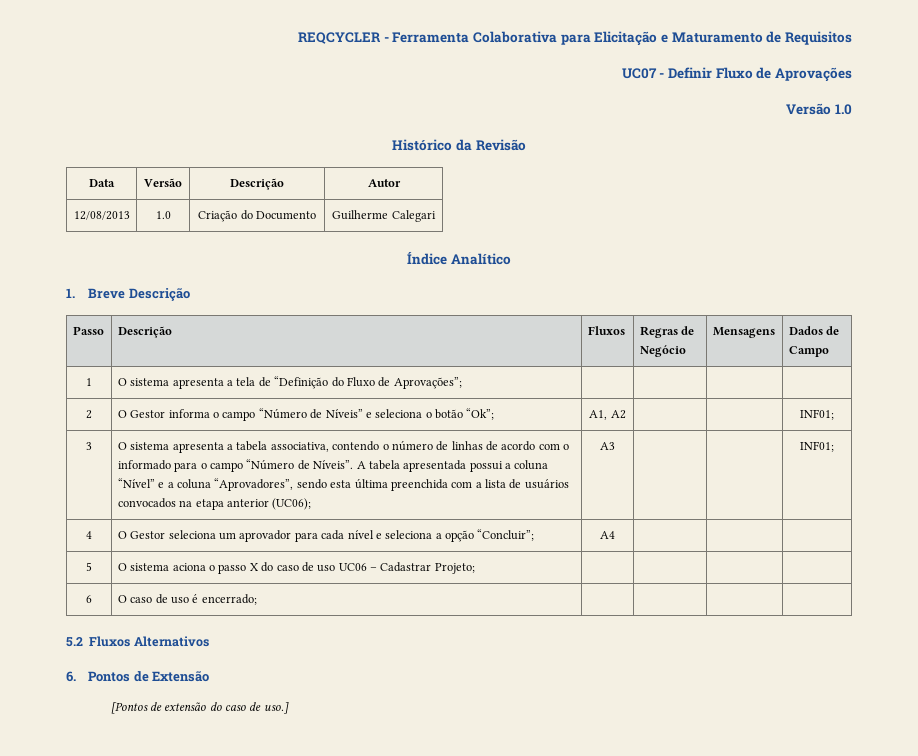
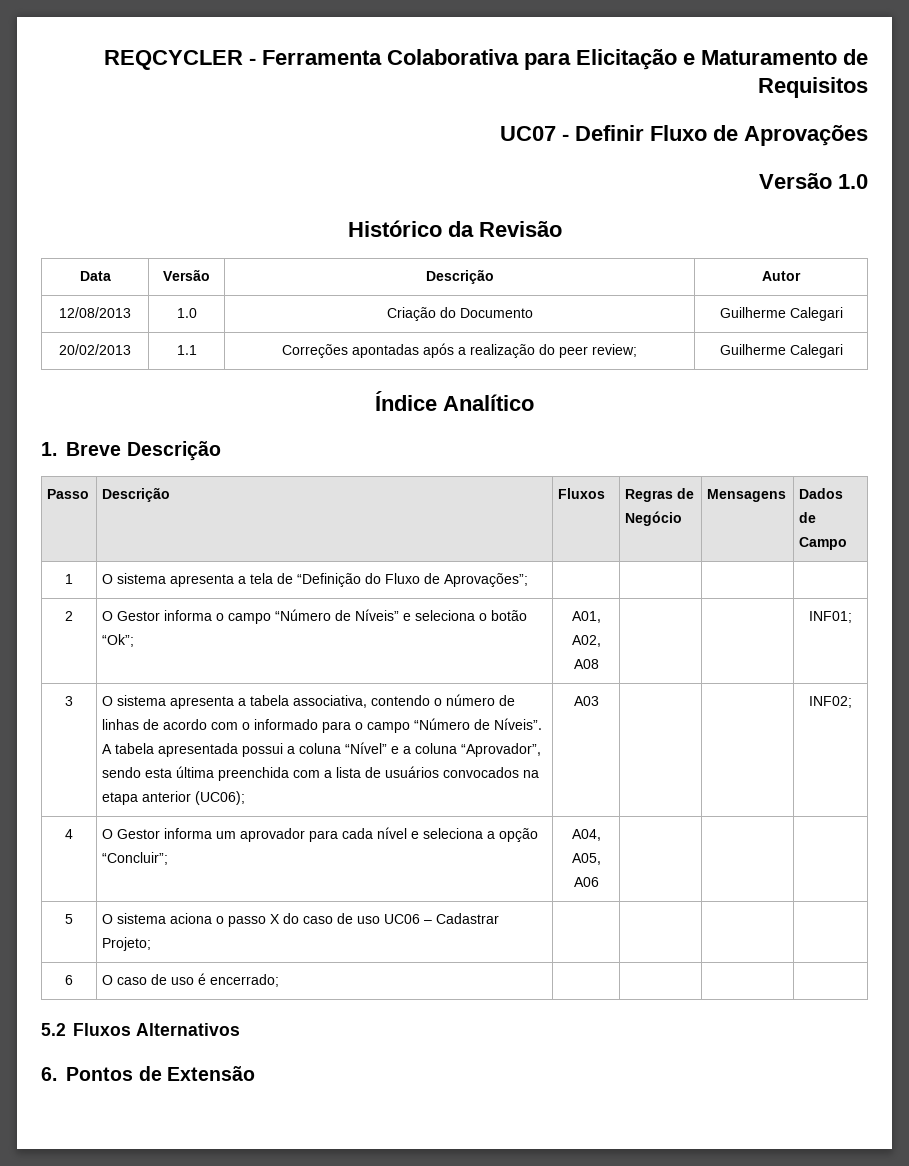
(436, 216) none -> [59,344,131,355] [176,345,197,355] [282,343,637,358] [719,344,843,358] // 20/02/2013 | 1.1 | Correções apontadas após a realização do peer review; | Guilherme Calegari
[589,410,626,420] A1, A2 -> [571,611,601,623] [571,635,601,647] [573,659,599,669] A01, A02, A08
[214,478,294,491] “Aprovadores”, -> [461,743,542,757] “Aprovador”,
[600,442,615,450] [800,441,834,452] A3 | | | INF01; -> [573,696,599,706] [809,696,852,708] A03 | | | INF02;
[168,530,216,539] seleciona -> [164,828,213,839] informa
[600,531,615,539] A4 -> [571,829,601,841] [571,853,601,865] [573,877,599,887] A04, A05, A06
[110,702,289,714] // [Pontos de extensão do caso de uso.] -> (255, 1073) none

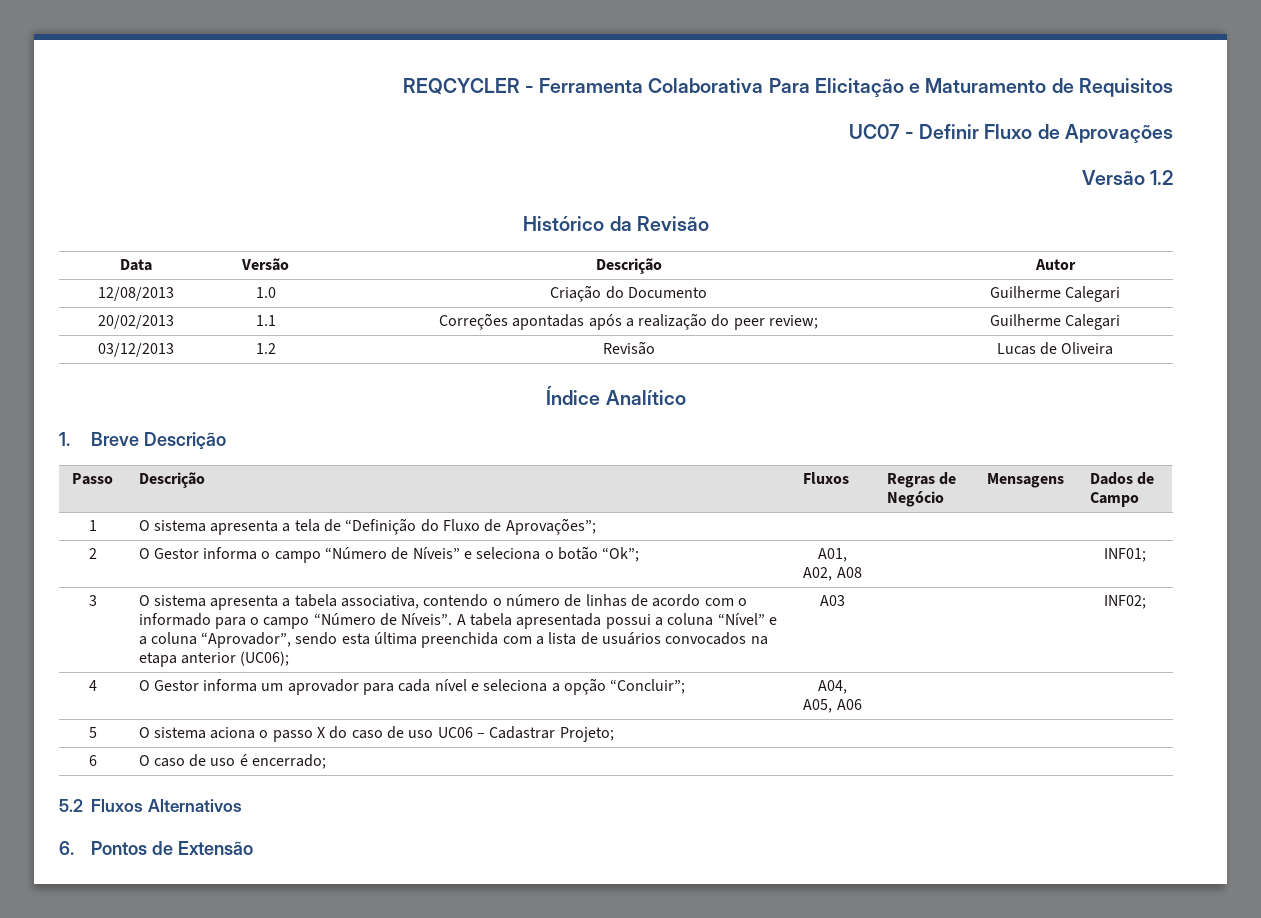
[524,52,571,70] para -> [768,78,810,93] Para
[838,174,868,189] 1.0 -> [1150,170,1174,185] 1.2
(843, 351) none -> [97,343,174,357] [255,343,276,354] [602,341,655,355] [996,342,1114,355] // 03/12/2013 | 1.2 | Revisão | Lucas de Oliveira

